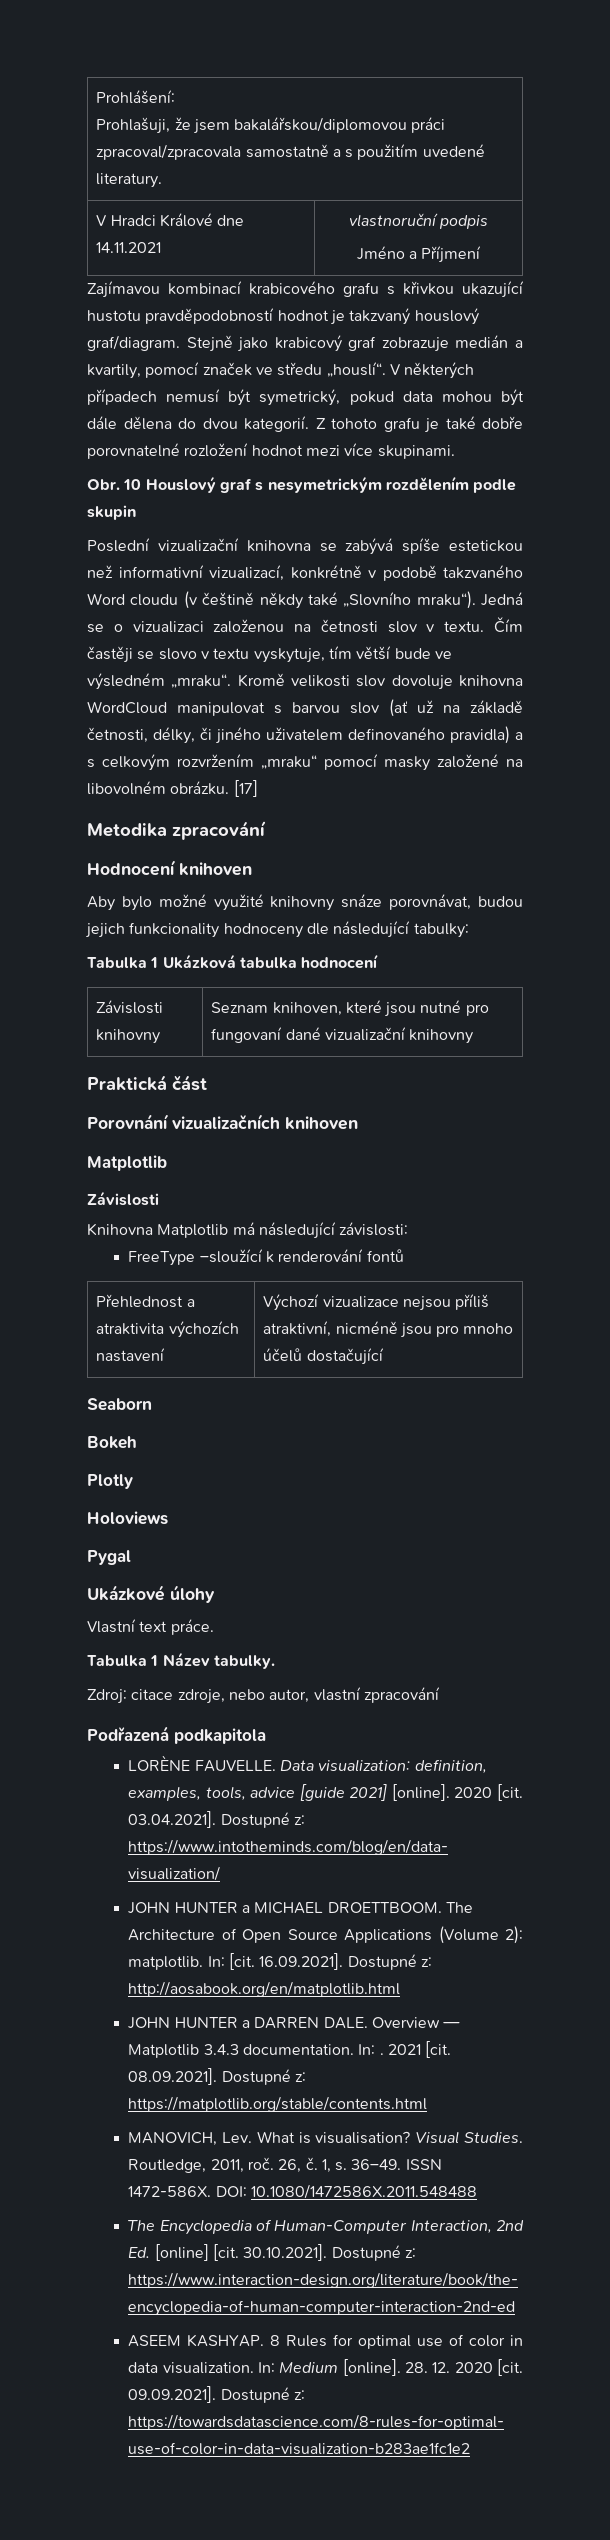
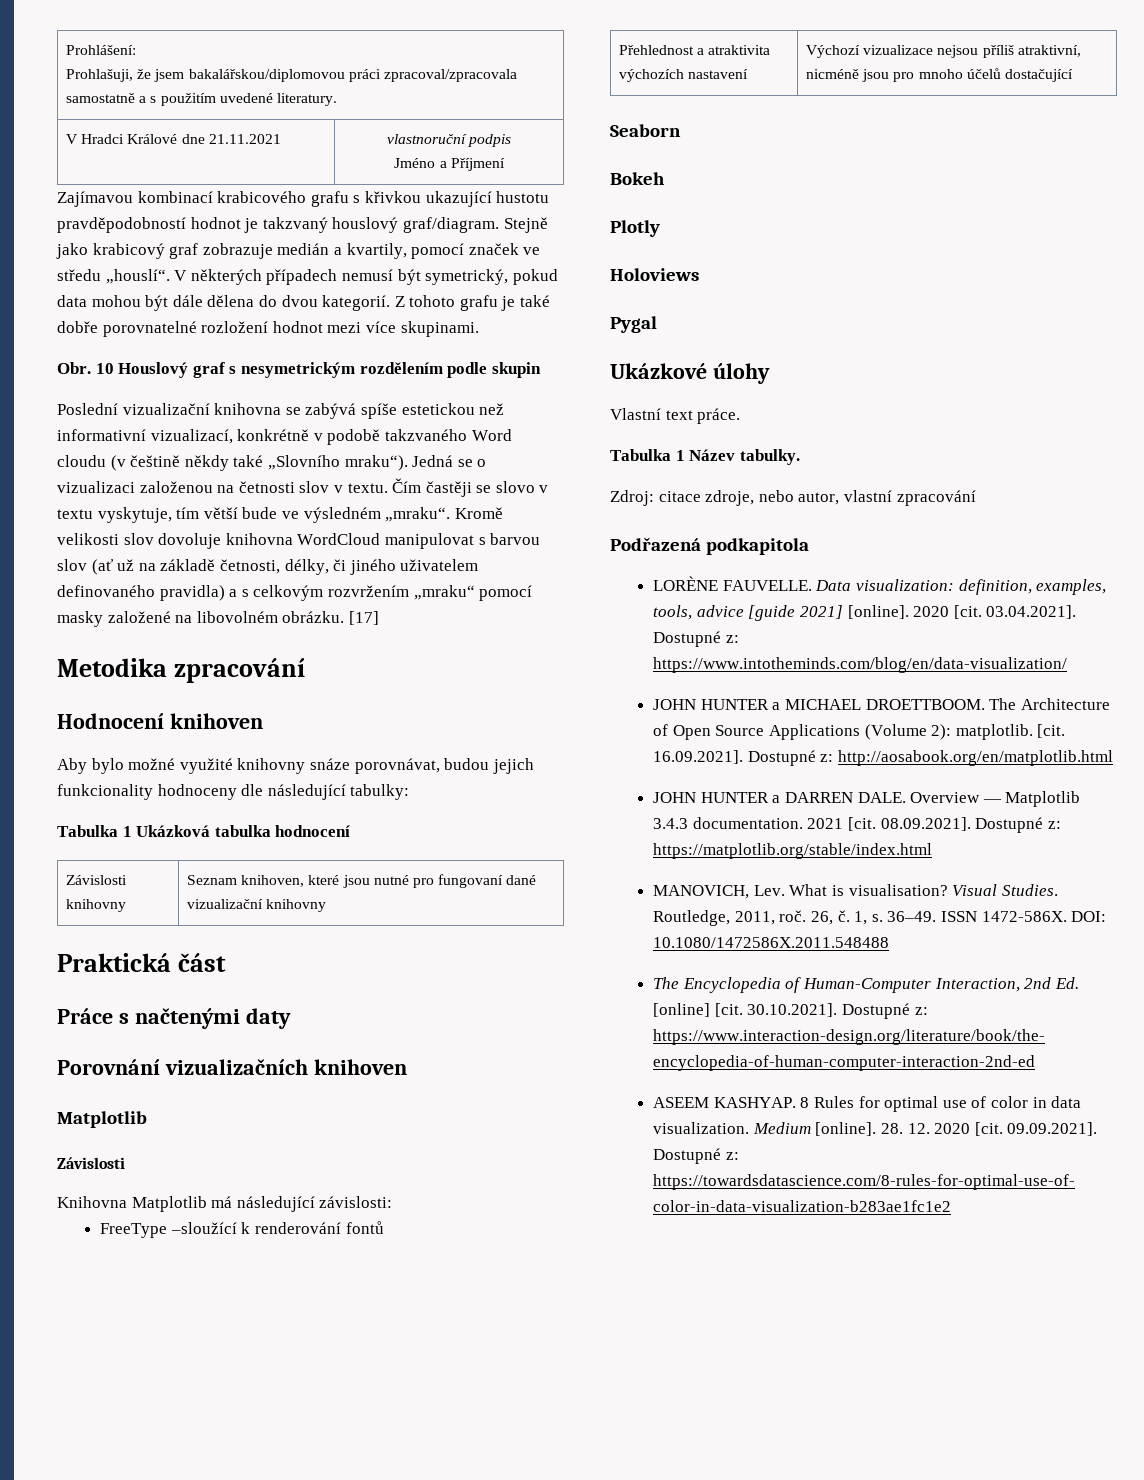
[96,242,162,253] 14.11.2021 -> [208,134,281,144] 21.11.2021
(207, 1083) none -> [57,1008,291,1029] // Práce s načtenými daty
[207,1956,225,1967] In: -> (1033, 732) none
[358,2044,384,2055] In: . -> (803, 823) none
[128,2096,428,2112] https://matplotlib.org/stable/contents.html -> [653,843,933,859] https://matplotlib.org/stable/index.html
[257,2362,275,2373] In: -> (750, 1128) none

